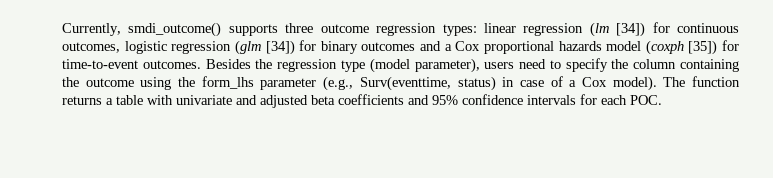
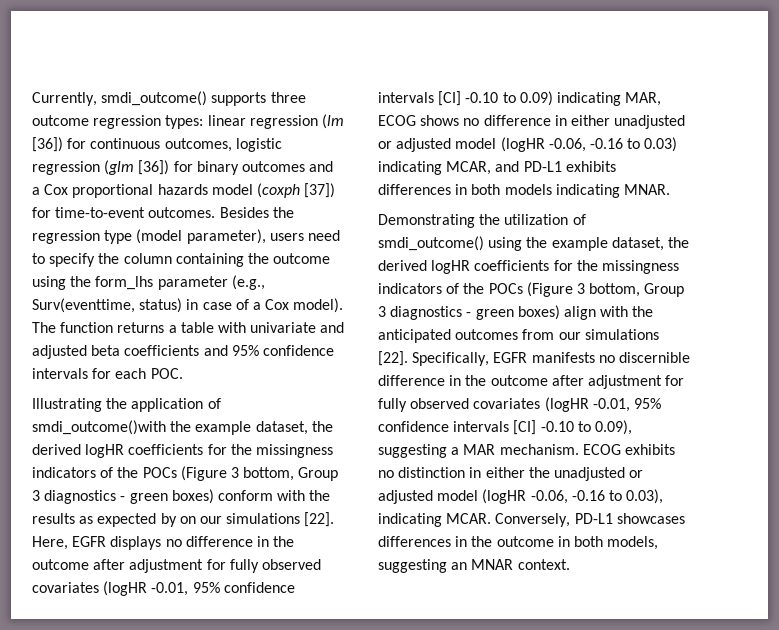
[616,22,646,37] [34]) -> [32,137,63,152] [36])
[265,40,295,55] [34]) -> [138,160,170,175] [36])
[688,40,718,55] [35]) -> [304,183,336,198] [37])
(662, 100) none -> [32,398,221,412] [32,420,333,435] [32,444,333,458] [32,466,339,481] [32,489,331,504] [32,512,335,527] [32,536,295,550] [32,559,321,573] [32,581,295,596] [378,91,662,106] [378,115,686,129] [378,137,678,152] [378,161,616,175] [378,184,670,198] [378,214,586,228] [378,236,689,251] [378,260,679,274] [378,282,685,297] [378,305,654,320] [378,329,659,343] [378,351,690,366] [378,375,685,389] [378,397,661,412] [378,420,632,435] [378,444,675,458] [378,467,644,481] [378,489,664,504] [378,513,685,527] [378,536,659,550] [378,559,570,573] // Illustrating the application of smdi_outcome()with the example dataset, the derived logHR coefficients for the missingness indicators of the POCs (Figure 3 bottom, Group 3 diagnostics - green boxes) conform with the results as expected by on our simulations [22]. Here, EGFR displays no difference in the outcome after adjustment for fully observed covariates (logHR -0.01, 95% confidence intervals [CI] -0.10 to 0.09) indicating MAR, ECOG shows no difference in either unadjusted or adjusted model (logHR -0.06, -0.16 to 0.03) indicating MCAR, and PD-L1 exhibits differences in both models indicating MNAR. // Demonstrating the utilization of smdi_outcome() using the example dataset, the derived logHR coefficients for the missingness indicators of the POCs (Figure 3 bottom, Group 3 diagnostics - green boxes) align with the anticipated outcomes from our simulations [22]. Specifically, EGFR manifests no discernible difference in the outcome after adjustment for fully observed covariates (logHR -0.01, 95% confidence intervals [CI] -0.10 to 0.09), suggesting a MAR mechanism. ECOG exhibits no distinction in either the unadjusted or adjusted model (logHR -0.06, -0.16 to 0.03), indicating MCAR. Conversely, PD-L1 showcases differences in the outcome in both models, suggesting an MNAR context.

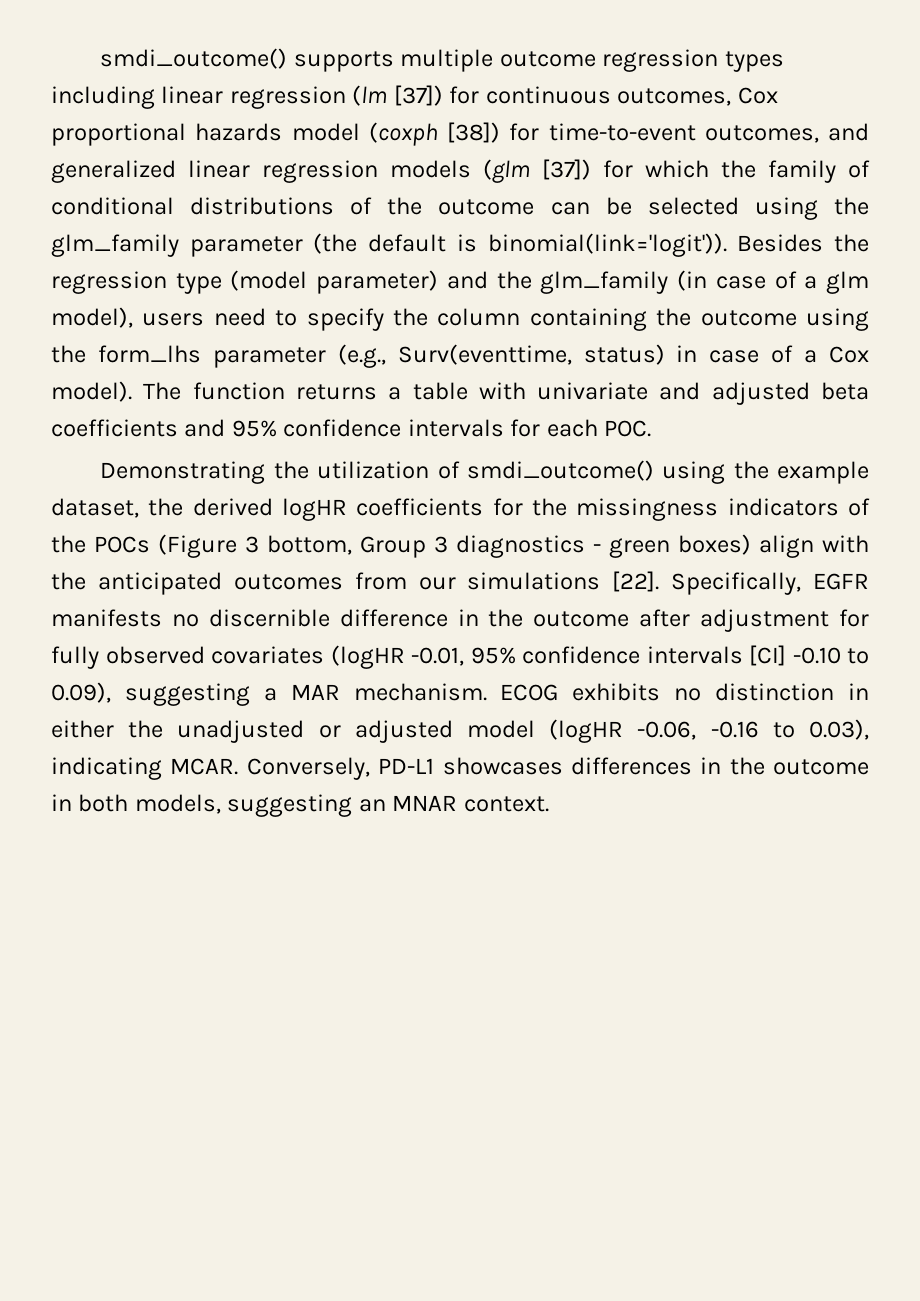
[32,92,97,106] Currently, -> (100, 58) none
[270,92,306,103] three -> [400,49,494,72] multiple
[165,115,204,129] types: -> [724,51,784,72] [51,86,155,109] types including
[32,137,63,152] [36]) -> [393,85,443,106] [37])
[235,138,282,152] [32,160,334,175] [32,187,40,195] logistic regression (glm [36]) for binary outcomes and a -> (732, 97) none
[304,183,336,198] [32,207,216,218] [37]) for time-to-event outcomes. -> [447,122,869,143] [51,159,870,183] [51,197,869,220] [51,233,727,257] [38]) for time-to-event outcomes, and generalized linear regression models (glm [37]) for which the family of conditional distributions of the outcome can be selected using the glm_family parameter (the default is binomial(link='logit')).
[186,229,266,244] parameter), -> [316,270,870,294] [51,307,133,328] parameter) and the glm_family (in case of a glm model),
[32,398,221,412] [32,420,333,435] [32,444,333,458] [32,466,339,481] [32,489,331,504] [32,512,335,527] [32,536,295,550] [32,559,321,573] [32,581,295,596] [378,91,662,106] [378,115,686,129] [378,137,678,152] [378,161,616,175] [378,184,670,198] // Illustrating the application of smdi_outcome()with the example dataset, the derived logHR coefficients for the missingness indicators of the POCs (Figure 3 bottom, Group 3 diagnostics - green boxes) conform with the results as expected by on our simulations [22]. Here, EGFR displays no difference in the outcome after adjustment for fully observed covariates (logHR -0.01, 95% confidence intervals [CI] -0.10 to 0.09) indicating MAR, ECOG shows no difference in either unadjusted or adjusted model (logHR -0.06, -0.16 to 0.03) indicating MCAR, and PD-L1 exhibits differences in both models indicating MNAR. -> (652, 428) none

